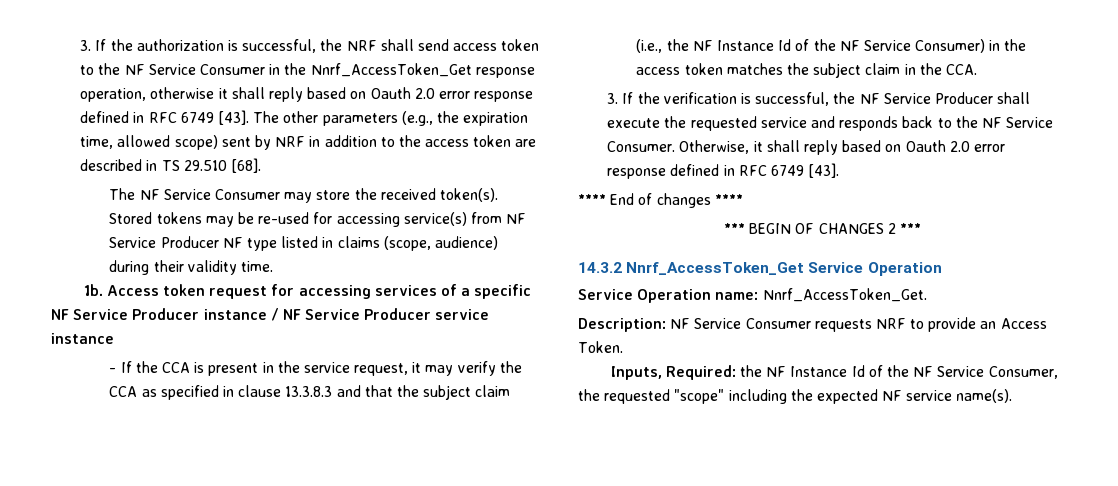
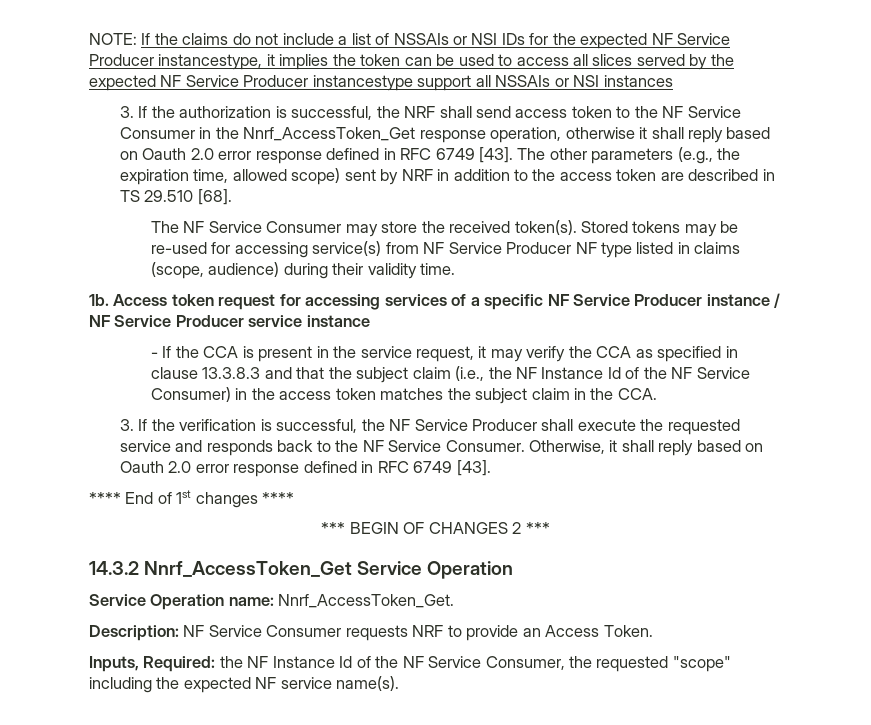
(80, 45) none -> [89,33,731,49] [89,54,734,70] [89,75,673,91] NOTE: If the claims do not include a list of NSSAIs or NSI IDs for the expected NF Service Producer instancestype, it implies the token can be used to access all slices served by the expected NF Service Producer instancestype support all NSSAIs or NSI instances //
(653, 199) none -> [176,490,192,504] 1st

